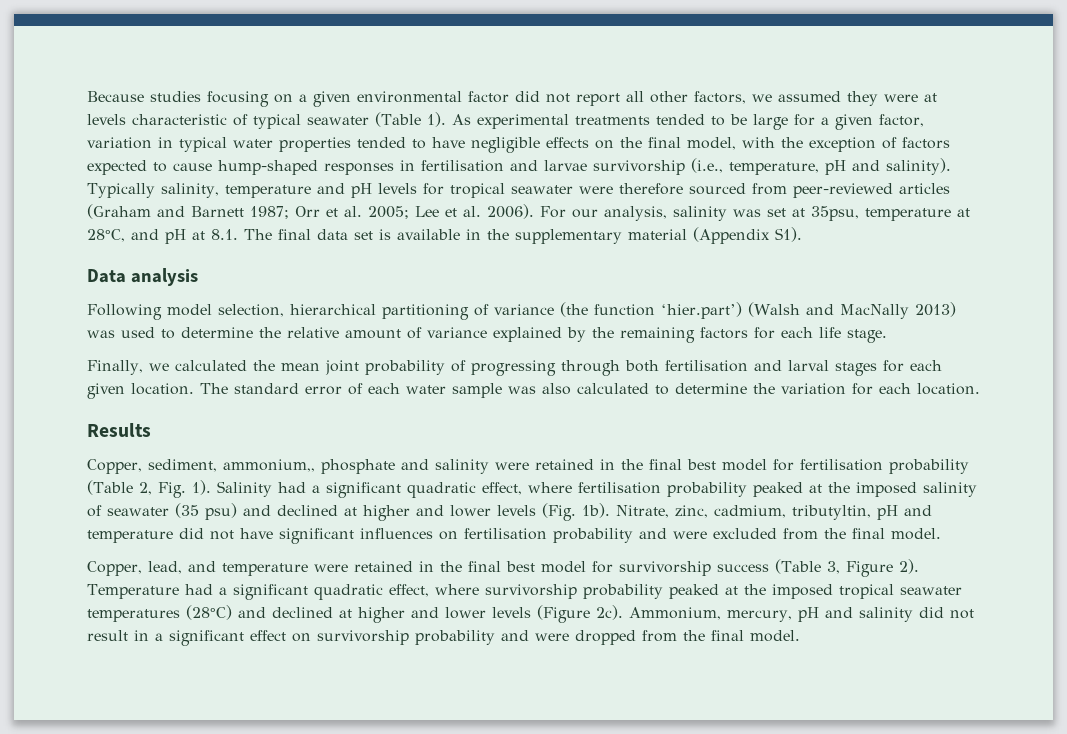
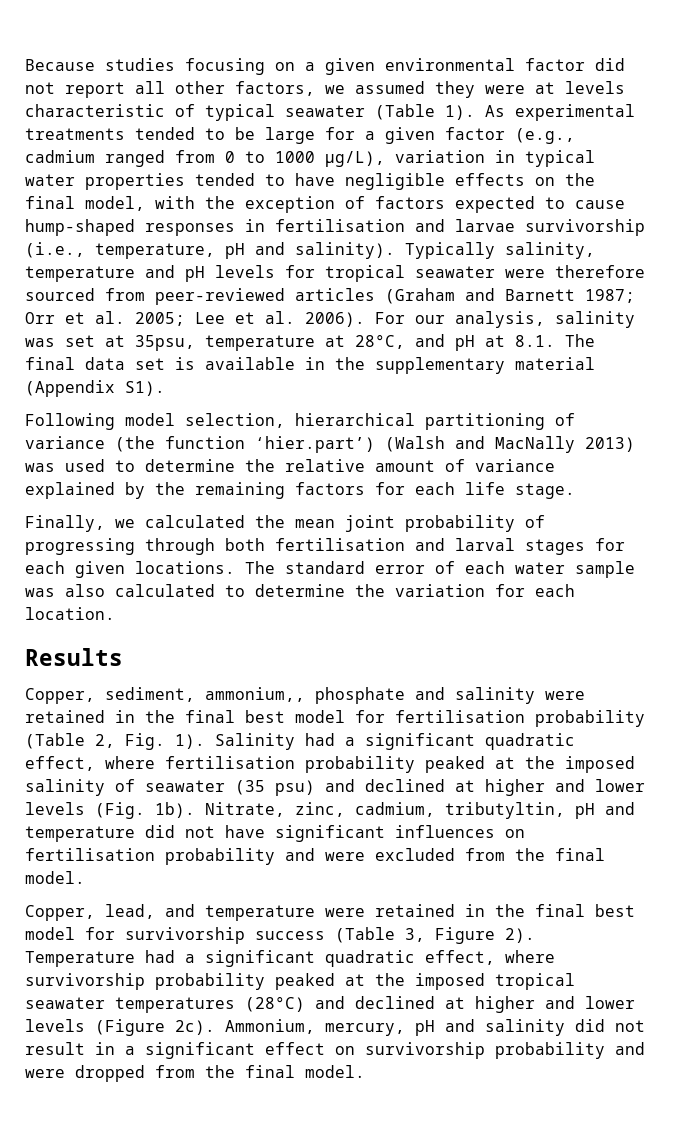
[878,114,924,127] factor, -> [445,127,575,144] [25,150,385,167] factor (e.g., cadmium ranged from 0 to 1000 µg/L),
[87,268,198,286] // Data analysis -> (165, 388) none
[131,383,194,395] location. -> [135,561,235,574] locations.

